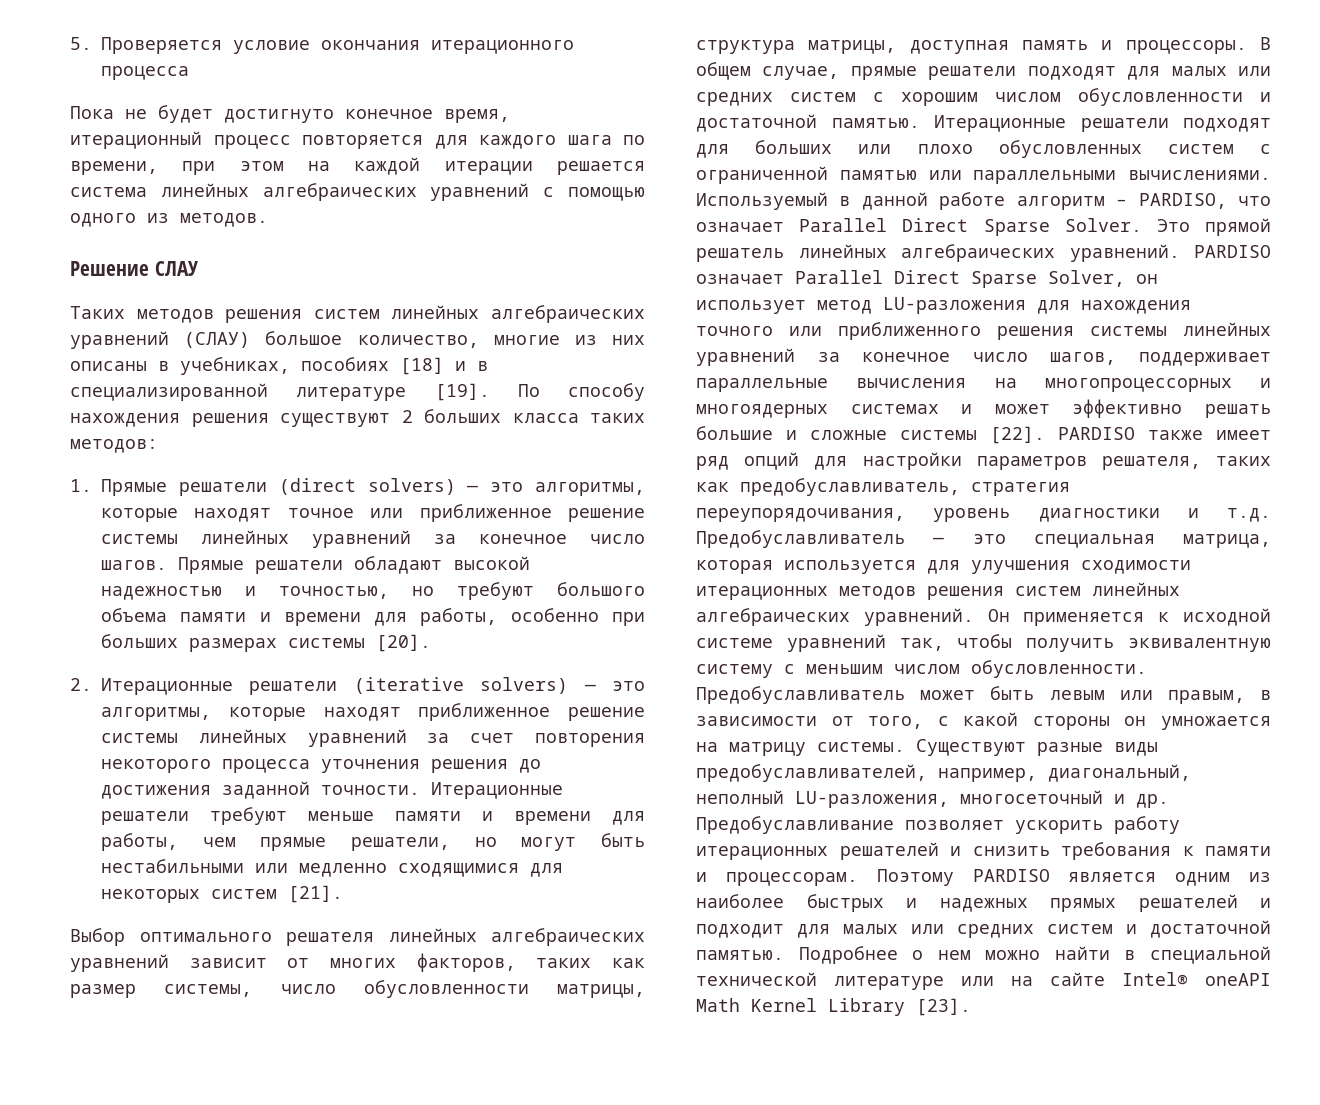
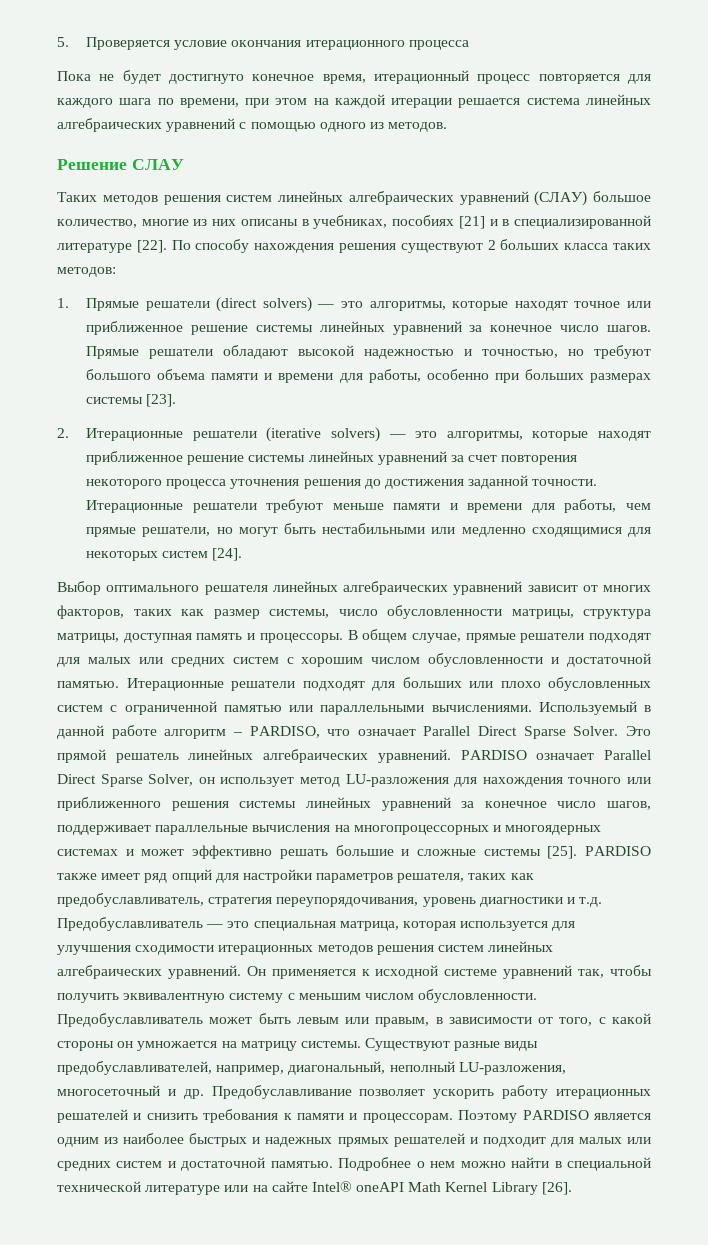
[400,357,444,375] [18] -> [458,216,485,229] [21]
[434,383,490,401] [19]. -> [136,240,167,253] [22].
[376,634,431,652] [20]. -> [146,394,177,407] [23].
[288,885,343,903] [21]. -> [212,548,243,561] [24].
[990,426,1045,444] [22]. -> [547,846,578,859] [25].
[916,998,971,1016] [23]. -> [541,1182,572,1195] [26].

